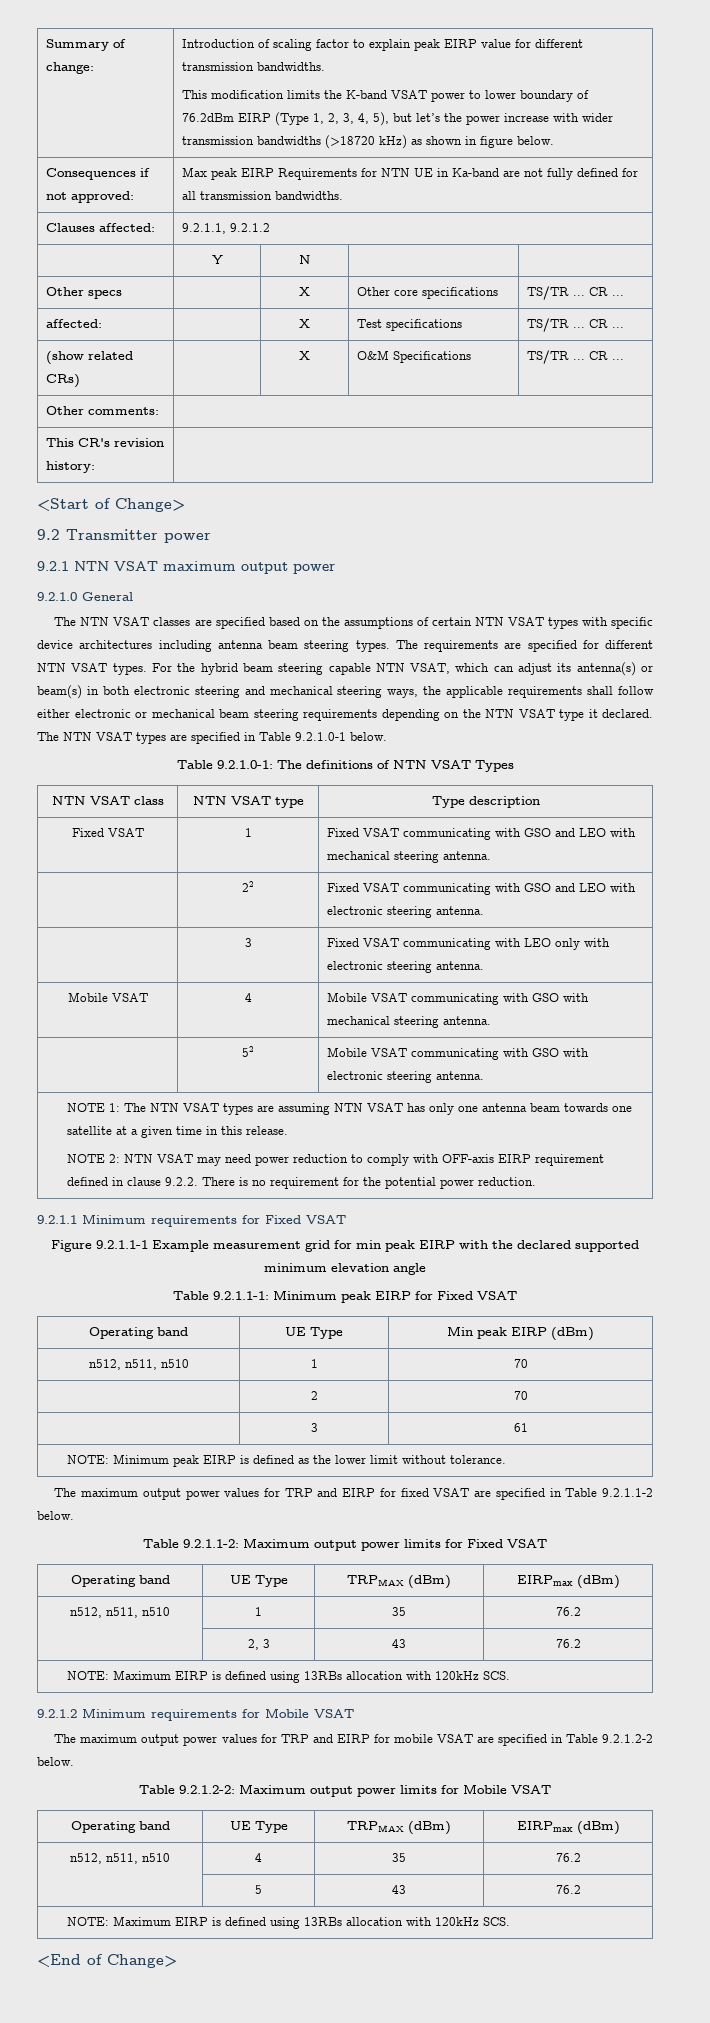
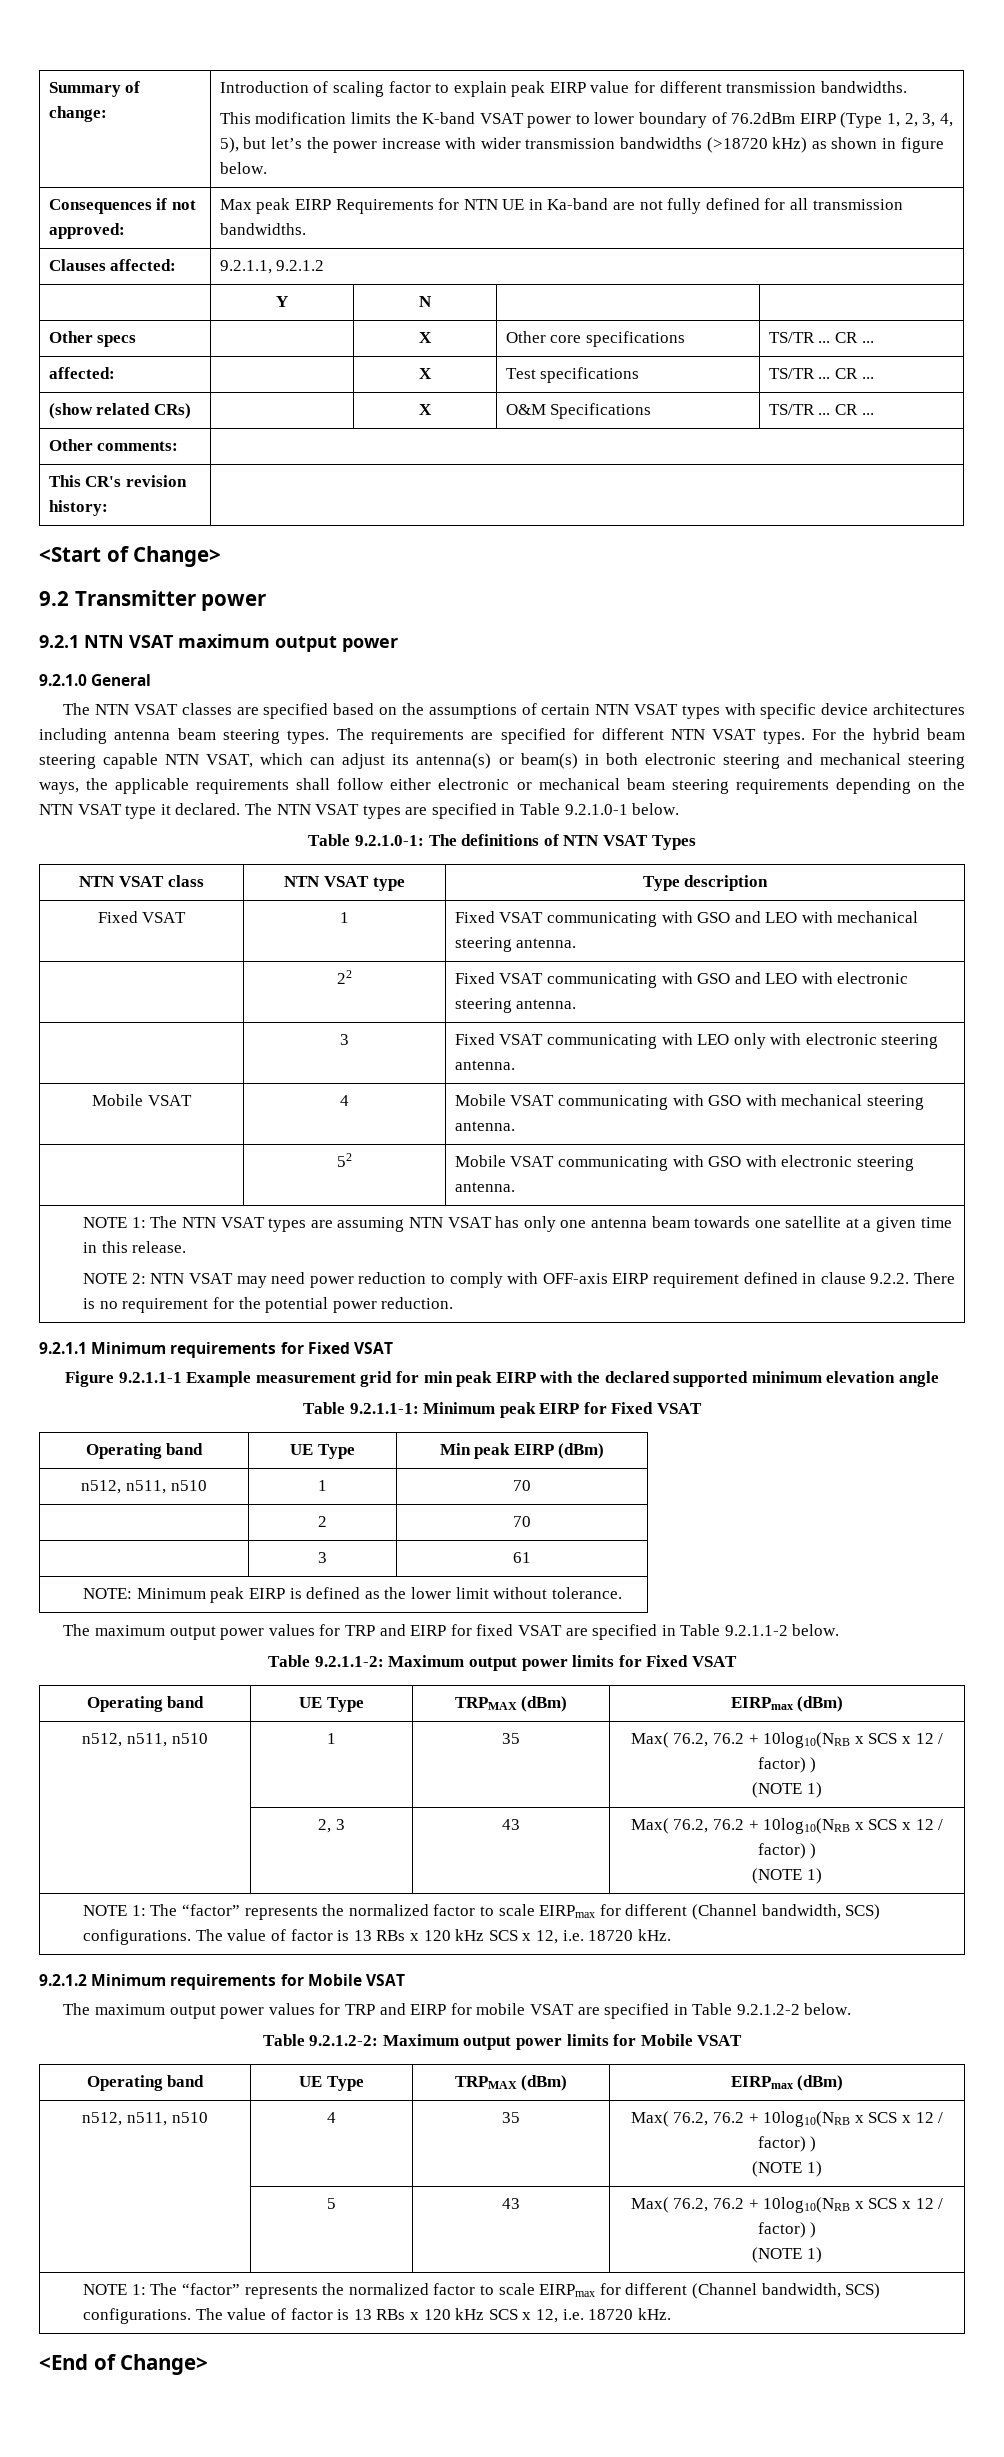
[555,1607,581,1616] 76.2 -> [630,1732,944,1748] [757,1757,817,1773] [752,1782,822,1798] Max( 76.2, 76.2 + 10log10(NRB x SCS x 12 / factor) ) // (NOTE 1)
[555,1639,581,1648] [66,1670,510,1683] 76.2 // NOTE: Maximum EIRP is defined using 13RBs allocation with 120kHz SCS. -> [630,1818,944,1834] [757,1843,817,1859] [752,1868,822,1884] [83,1904,881,1920] [83,1929,671,1945] Max( 76.2, 76.2 + 10log10(NRB x SCS x 12 / factor) ) // (NOTE 1) // NOTE 1: The “factor” represents the normalized factor to scale EIRPmax for different (Channel bandwidth, SCS) configurations. The value of factor is 13 RBs x 120 kHz SCS x 12, i.e. 18720 kHz.
[555,1853,581,1862] 76.2 -> [630,2111,944,2127] [757,2136,817,2152] [752,2161,822,2177] Max( 76.2, 76.2 + 10log10(NRB x SCS x 12 / factor) ) // (NOTE 1)
[555,1885,581,1894] [66,1916,510,1929] 76.2 // NOTE: Maximum EIRP is defined using 13RBs allocation with 120kHz SCS. -> [630,2197,944,2213] [757,2222,817,2238] [752,2247,822,2263] [83,2283,881,2299] [83,2308,671,2324] Max( 76.2, 76.2 + 10log10(NRB x SCS x 12 / factor) ) // (NOTE 1) // NOTE 1: The “factor” represents the normalized factor to scale EIRPmax for different (Channel bandwidth, SCS) configurations. The value of factor is 13 RBs x 120 kHz SCS x 12, i.e. 18720 kHz.

